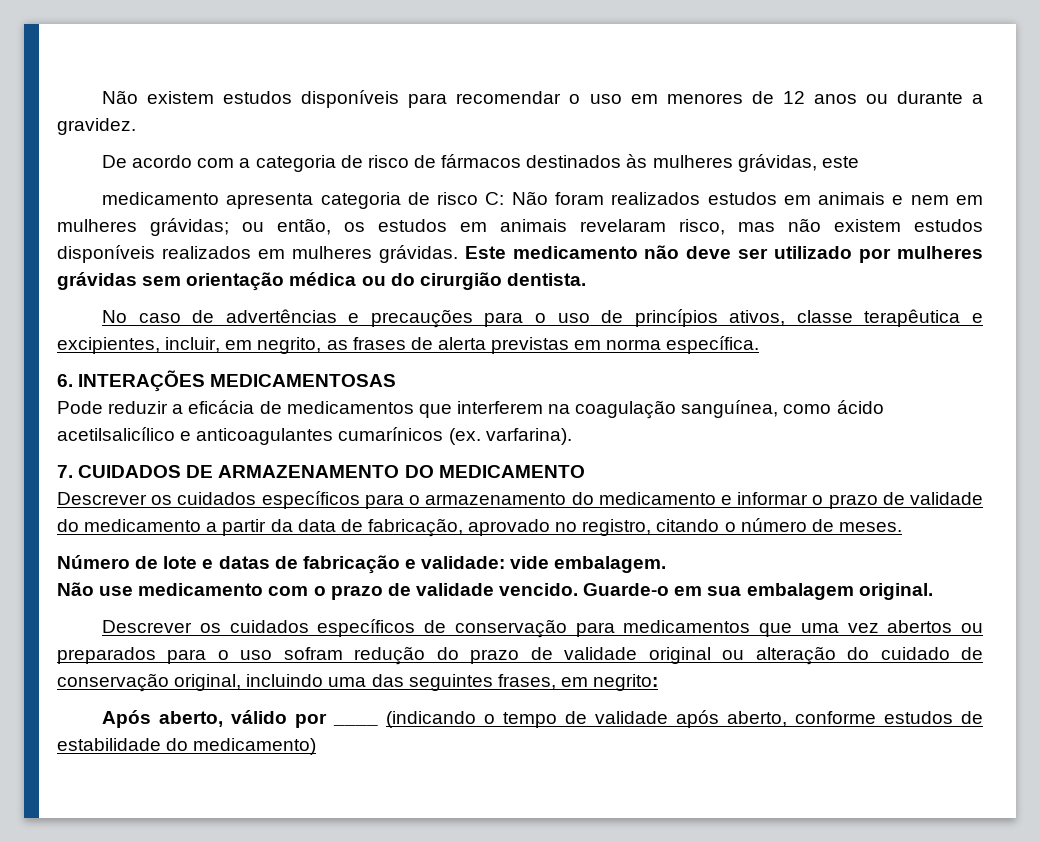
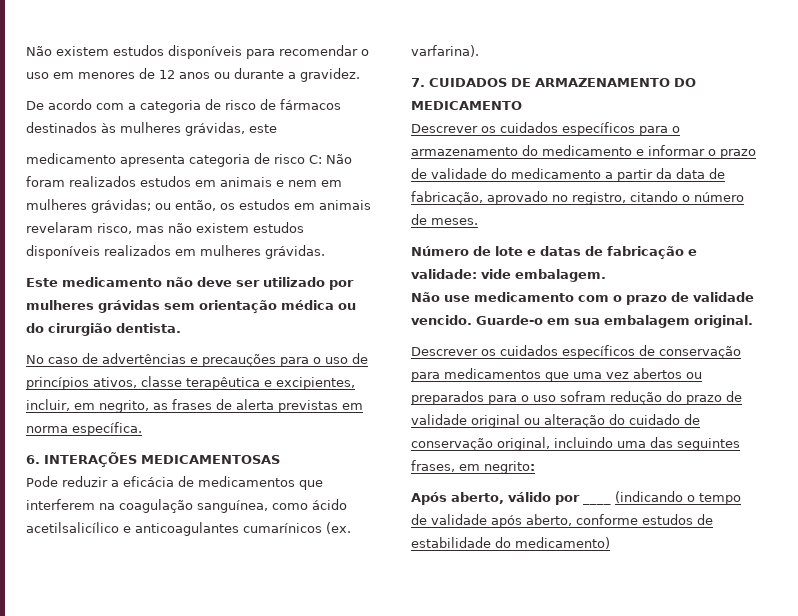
(458, 254) none -> (325, 252) //

